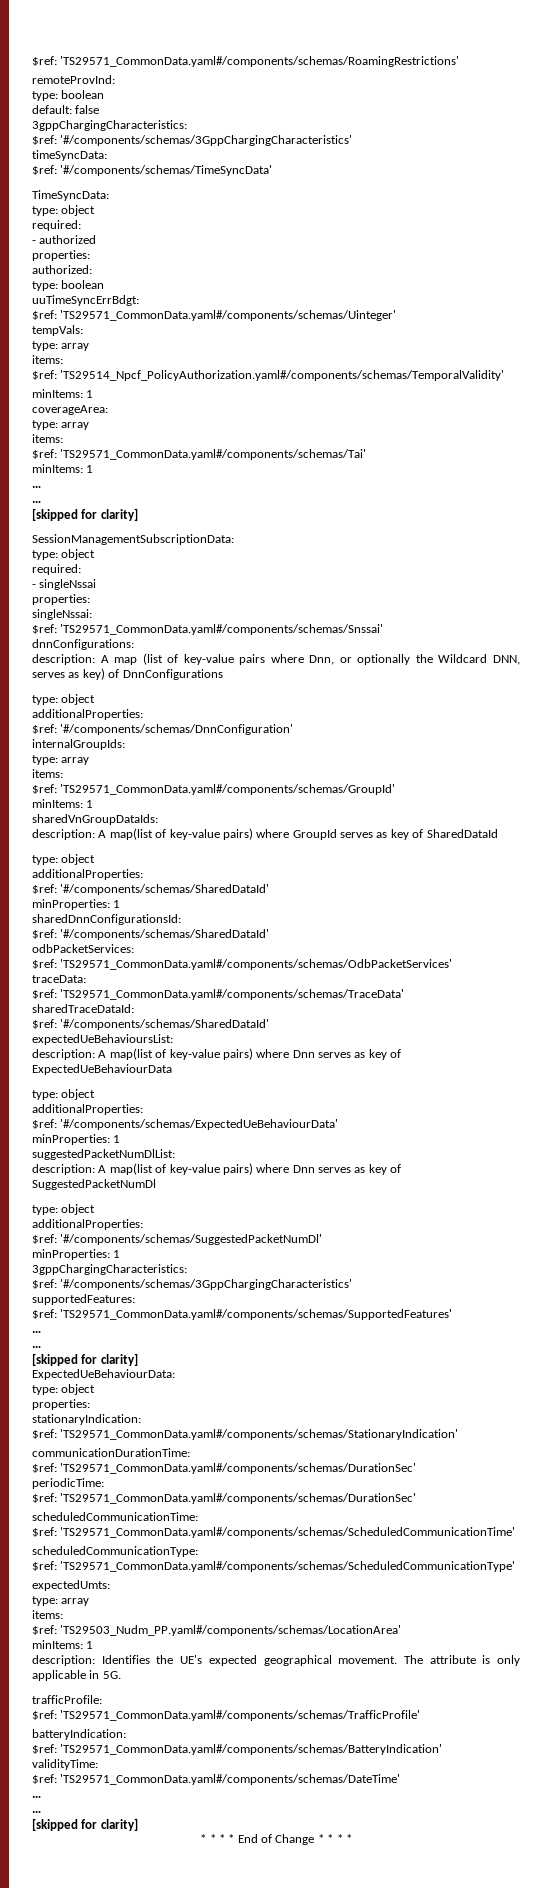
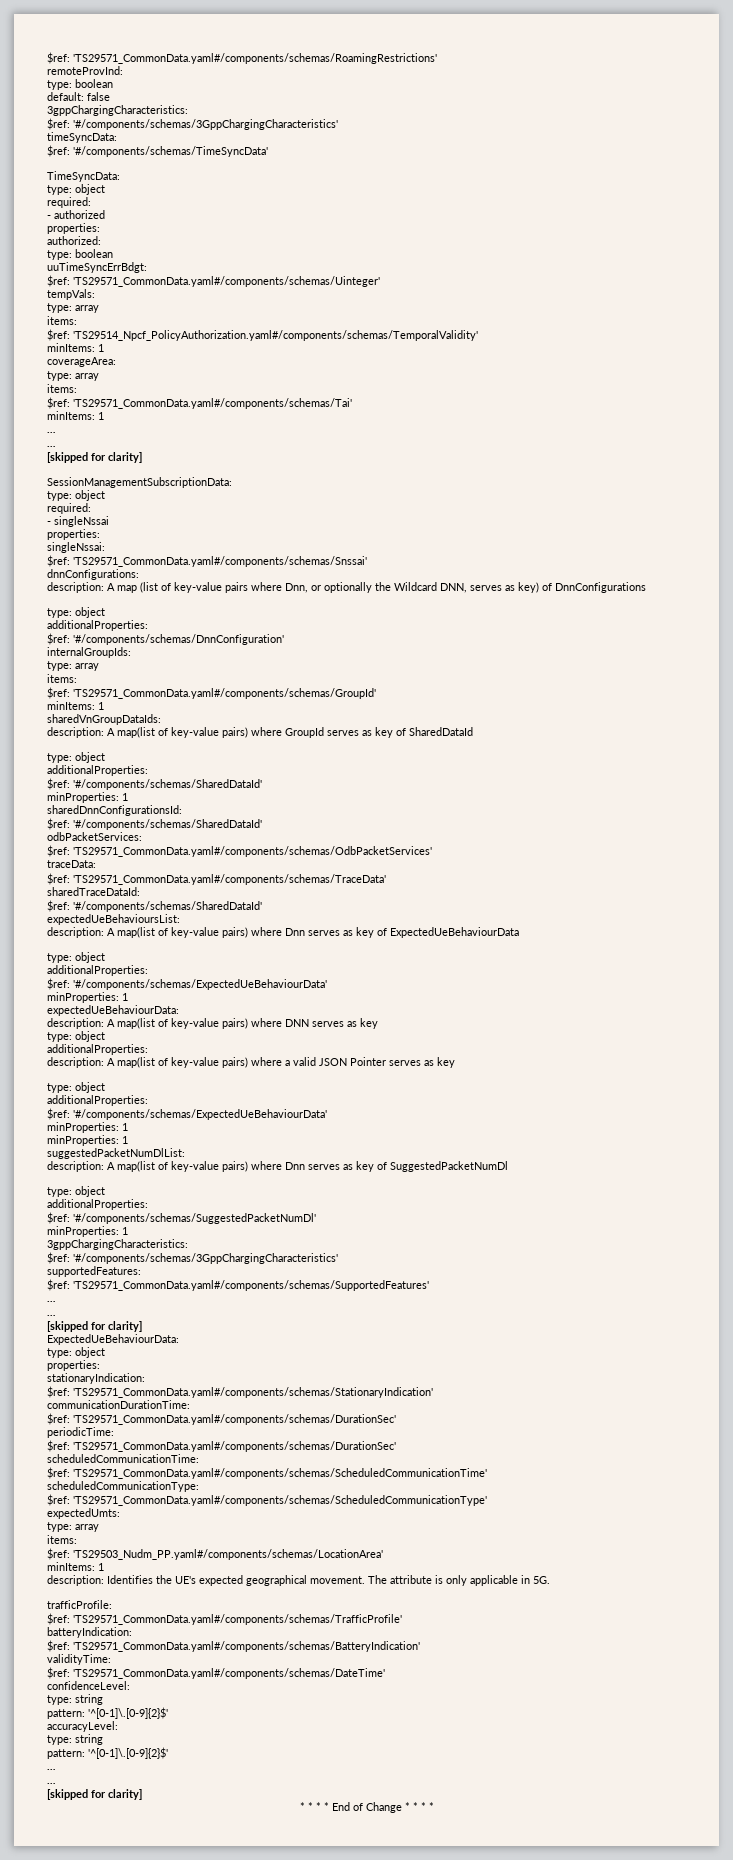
(121, 1139) none -> [47,1005,179,1016] [47,1018,378,1029] [47,1031,105,1042] [47,1044,148,1055] [47,1057,455,1068] [47,1082,105,1093] [47,1095,148,1106] [47,1108,327,1120] [47,1122,128,1133] [47,1135,128,1146] // expectedUeBehaviourData: // description: A map(list of key-value pairs) where DNN serves as key // type: object // additionalProperties: // description: A map(list of key-value pairs) where a valid JSON Pointer serves as key // type: object // additionalProperties: // $ref: '#/components/schemas/ExpectedUeBehaviourData' // minProperties: 1 // minProperties: 1
(401, 1779) none -> [47,1681,130,1690] [47,1694,103,1705] [47,1707,168,1719] [47,1721,118,1732] [47,1734,103,1745] [47,1747,168,1759] // confidenceLevel: // type: string // pattern: '^[0-1]\.[0-9]{2}$' // accuracyLevel: // type: string // pattern: '^[0-1]\.[0-9]{2}$'

